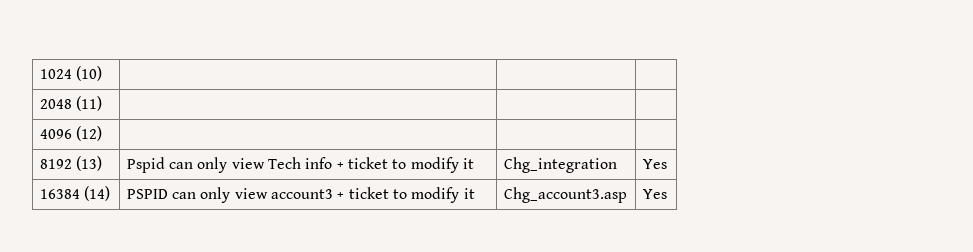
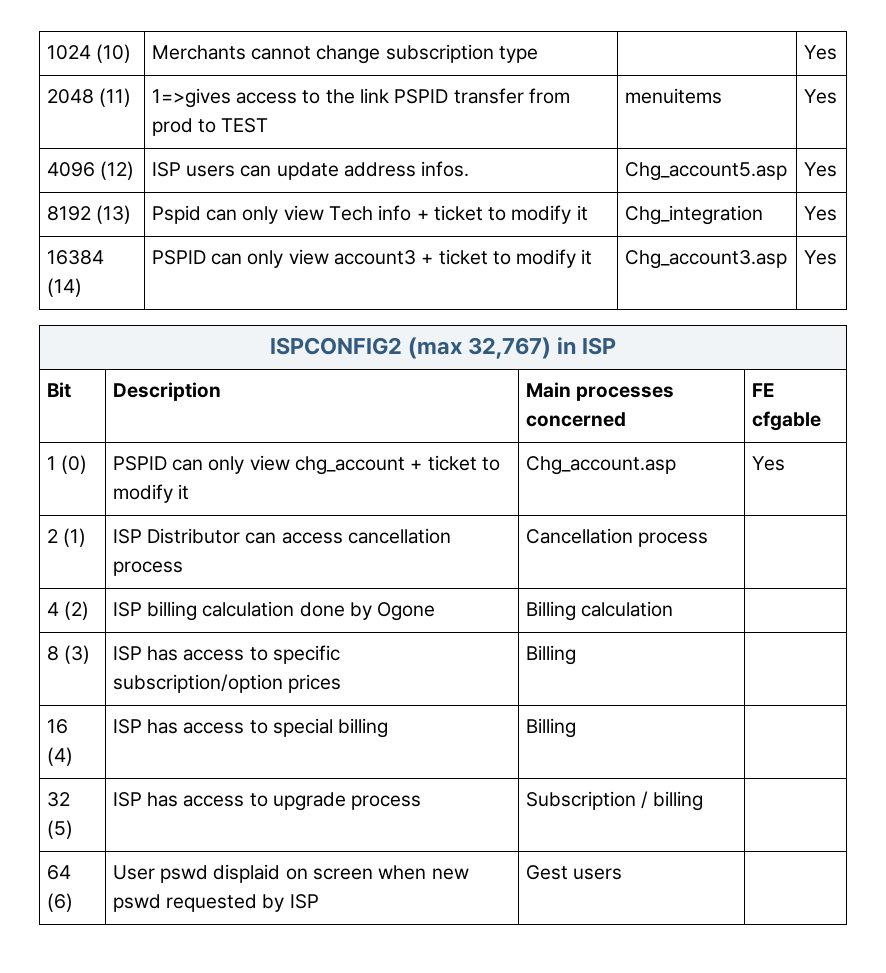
[39,96,102,111] [39,126,102,141] | | // 2048 (11) | | | // 4096 (12) | | | -> [151,44,538,64] [803,45,837,60] [46,88,132,107] [151,88,570,108] [151,118,269,136] [624,88,722,104] [803,89,837,104] [46,161,135,180] [151,161,470,180] [624,162,787,181] [803,162,837,177] Merchants cannot change subscription type | | Yes // 2048 (11) | 1=>gives access to the link PSPID transfer from prod to TEST | menuitems | Yes // 4096 (12) | ISP users can update address infos. | Chg_account5.asp | Yes
(667, 194) none -> [269,337,617,359] [46,382,71,398] [112,382,221,401] [525,382,675,401] [525,412,626,427] [751,383,774,397] [751,411,821,431] [46,455,88,474] [112,455,500,475] [112,484,190,503] [525,456,676,475] [751,456,785,471] [46,528,87,547] [112,528,451,544] [112,561,183,576] [525,528,709,547] [46,601,90,620] [112,601,436,621] [525,601,674,621] [46,645,91,664] [112,645,340,664] [112,674,342,693] [525,645,576,665] [46,719,68,734] [46,747,73,766] [112,718,389,738] [525,718,576,738] [46,792,70,807] [46,820,73,839] [112,792,422,811] [525,791,704,811] [46,865,71,880] [46,893,73,912] [112,864,469,883] [112,894,319,912] [525,865,623,880] // ISPCONFIG2 (max 32,767) in ISP // Bit | Description | Main processes concerned | FE cfgable // 1 (0) | PSPID can only view chg_account + ticket to modify it | Chg_account.asp | Yes // 2 (1) | ISP Distributor can access cancellation process | Cancellation process | // 4 (2) | ISP billing calculation done by Ogone | Billing calculation | // 8 (3) | ISP has access to specific subscription/option prices | Billing | // 16 (4) | ISP has access to special billing | Billing | // 32 (5) | ISP has access to upgrade process | Subscription / billing | // 64 (6) | User pswd displaid on screen when new pswd requested by ISP | Gest users |

